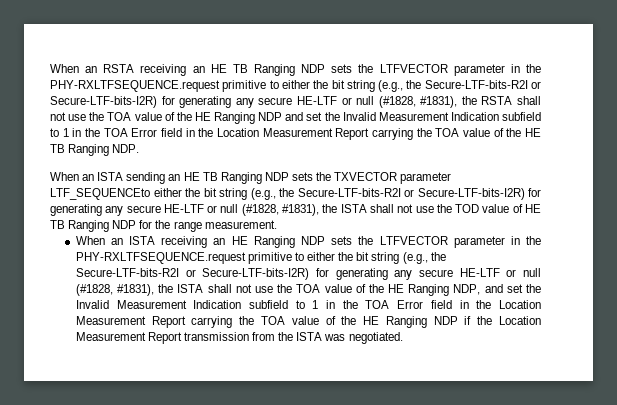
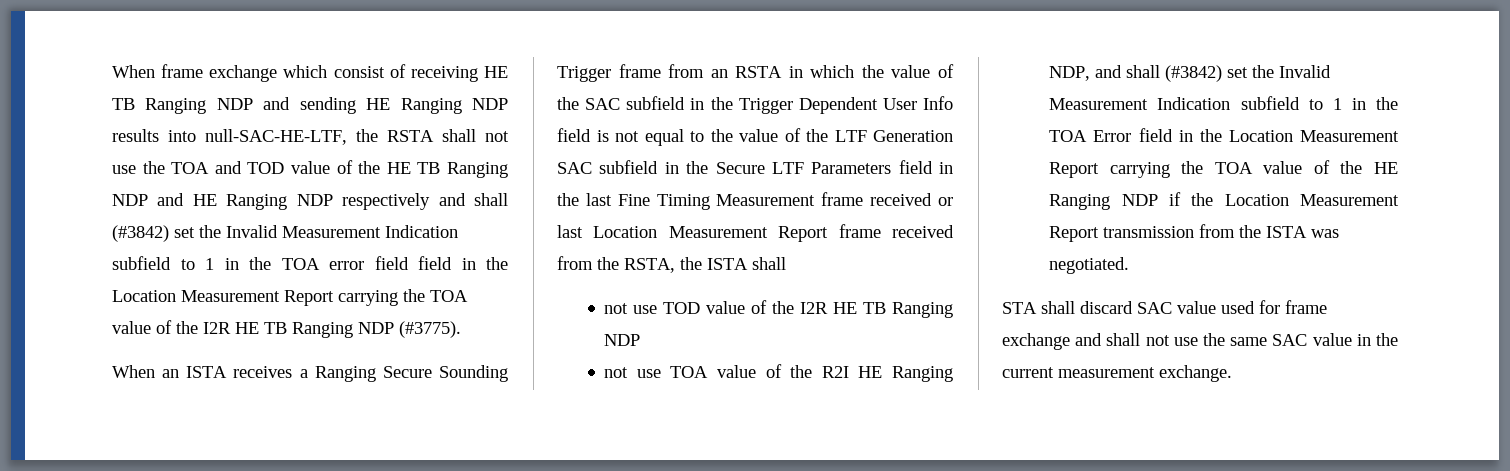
[50,64,542,76] [50,80,542,92] [50,96,458,108] When an RSTA receiving an HE TB Ranging NDP sets the LTFVECTOR parameter in the PHY-RXLTFSEQUENCE.request primitive to either the bit string (e.g., the Secure-LTF-bits-R2I or Secure-LTF-bits-I2R) for generating any secure HE-LTF or null (#1828, #1831), -> [112,64,509,82] [112,97,508,114] [112,129,347,145] When frame exchange which consist of receiving HE TB Ranging NDP and sending HE Ranging NDP results into null-SAC-HE-LTF,
[134,112,304,124] value of the HE Ranging NDP and -> [214,160,509,178] [112,193,508,210] [112,225,169,242] and TOD value of the HE TB Ranging NDP and HE Ranging NDP respectively and shall (#3842)
[131,128,158,137] Error -> [329,256,409,270] error field
[525,128,542,137] [50,144,140,156] [50,172,452,184] [50,188,541,200] [50,204,542,216] [50,220,277,232] [75,236,541,248] [75,252,446,264] [75,268,541,280] [75,284,384,296] HE TB Ranging NDP. // When an ISTA sending an HE TB Ranging NDP sets the TXVECTOR parameter LTF_SEQUENCEto either the bit string (e.g., the Secure-LTF-bits-R2I or Secure-LTF-bits-I2R) for generating any secure HE-LTF or null (#1828, #1831), the ISTA shall not use the TOD value of HE TB Ranging NDP for the range measurement. // When an ISTA receiving an HE Ranging NDP sets the LTFVECTOR parameter in the PHY-RXLTFSEQUENCE.request primitive to either the bit string (e.g., the Secure-LTF-bits-R2I or Secure-LTF-bits-I2R) for generating any secure HE-LTF or null (#1828, #1831), the ISTA shall not use the TOA value of the -> [203,321,461,338] [112,365,508,382] [557,64,954,82] [557,96,953,114] [557,128,953,146] [557,160,953,174] [557,192,953,210] [557,224,954,242] [557,256,786,273] [604,300,953,318] [604,334,641,346] [604,364,849,378] I2R HE TB Ranging NDP (#3775). // When an ISTA receives a Ranging Secure Sounding Trigger frame from an RSTA in which the value of the SAC subfield in the Trigger Dependent User Info field is not equal to the value of the LTF Generation SAC subfield in the Secure LTF Parameters field in the last Fine Timing Measurement frame received or last Location Measurement Report frame received from the RSTA, the ISTA shall // not use TOD value of the I2R HE TB Ranging NDP // not use TOA value of the R2I
(503, 288) none -> [1126,65,1223,82] shall (#3842)
(403, 338) none -> [1002,300,1327,314] [1002,333,1398,350] [1002,365,1232,382] // STA shall discard SAC value used for frame exchange and shall not use the same SAC value in the current measurement exchange.

